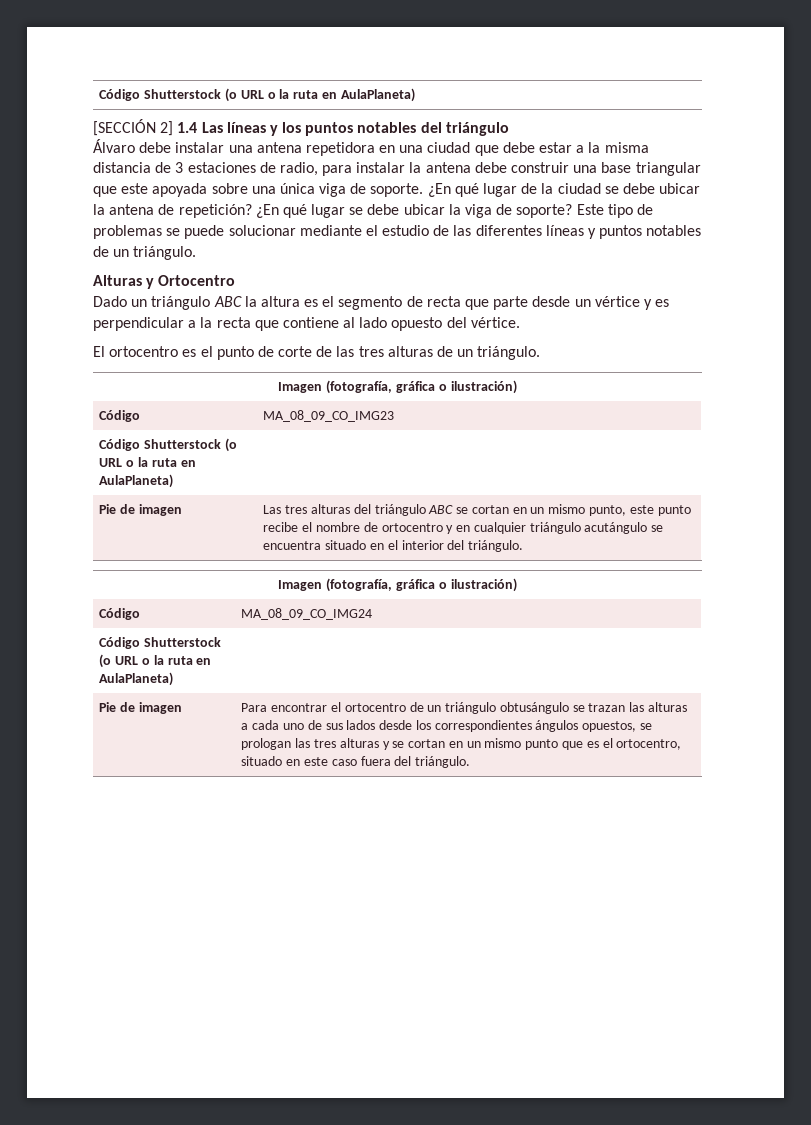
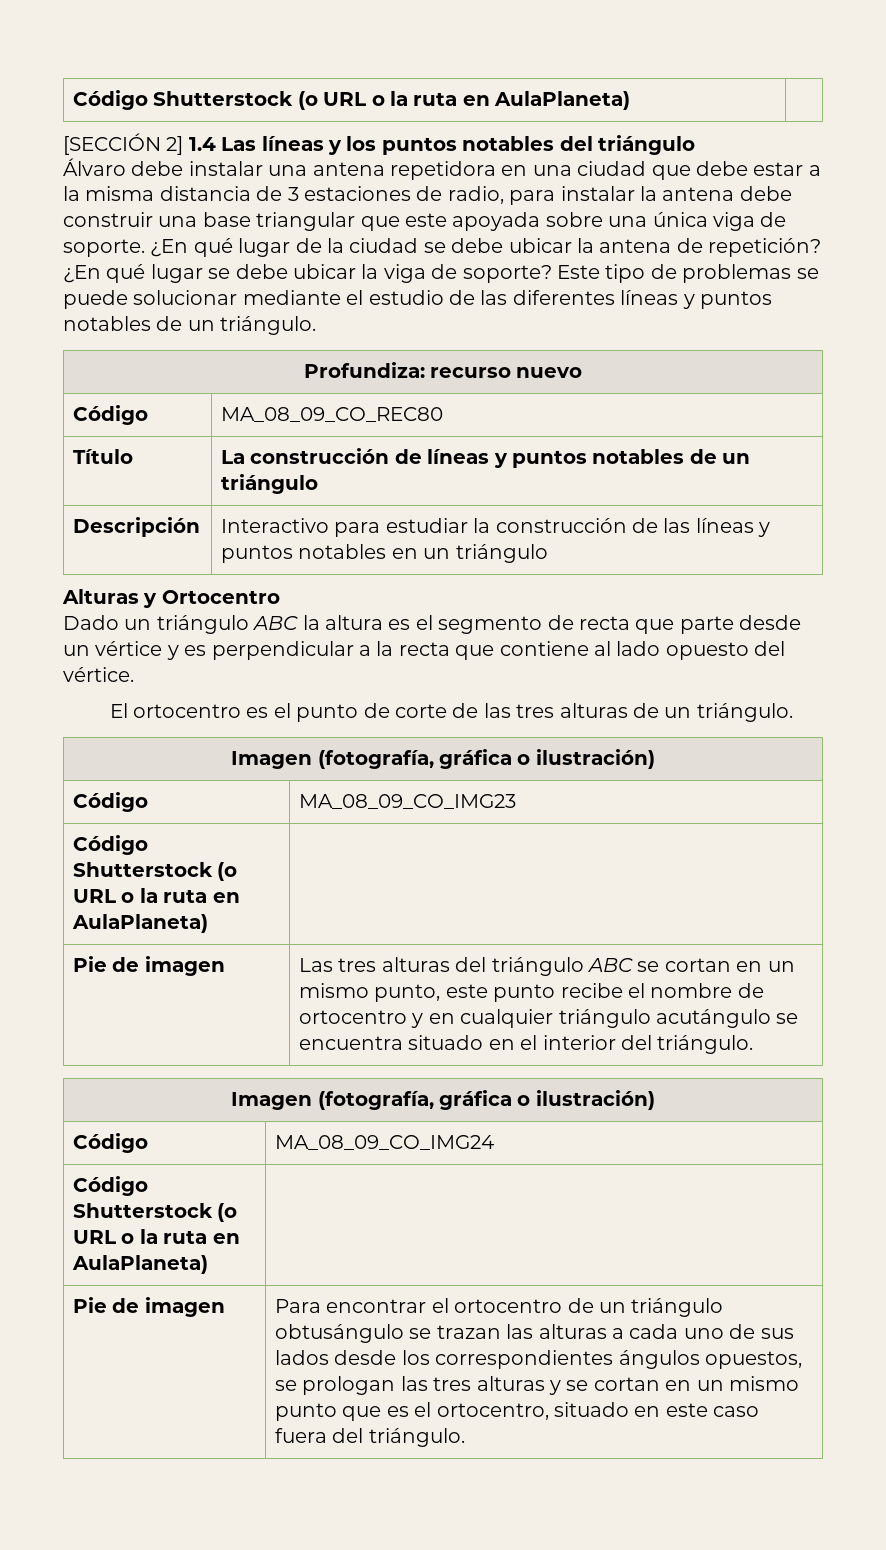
(197, 253) none -> [303,362,583,378] [73,405,149,425] [221,407,444,422] [73,449,134,464] [221,448,751,468] [221,474,319,494] [73,517,201,537] [221,518,771,537] [221,544,548,563] // Profundiza: recurso nuevo // Código | MA_08_09_CO_REC80 // Título | La construcción de líneas y puntos notables de un triángulo // Descripción | Interactivo para estudiar la construcción de las líneas y puntos notables en un triángulo

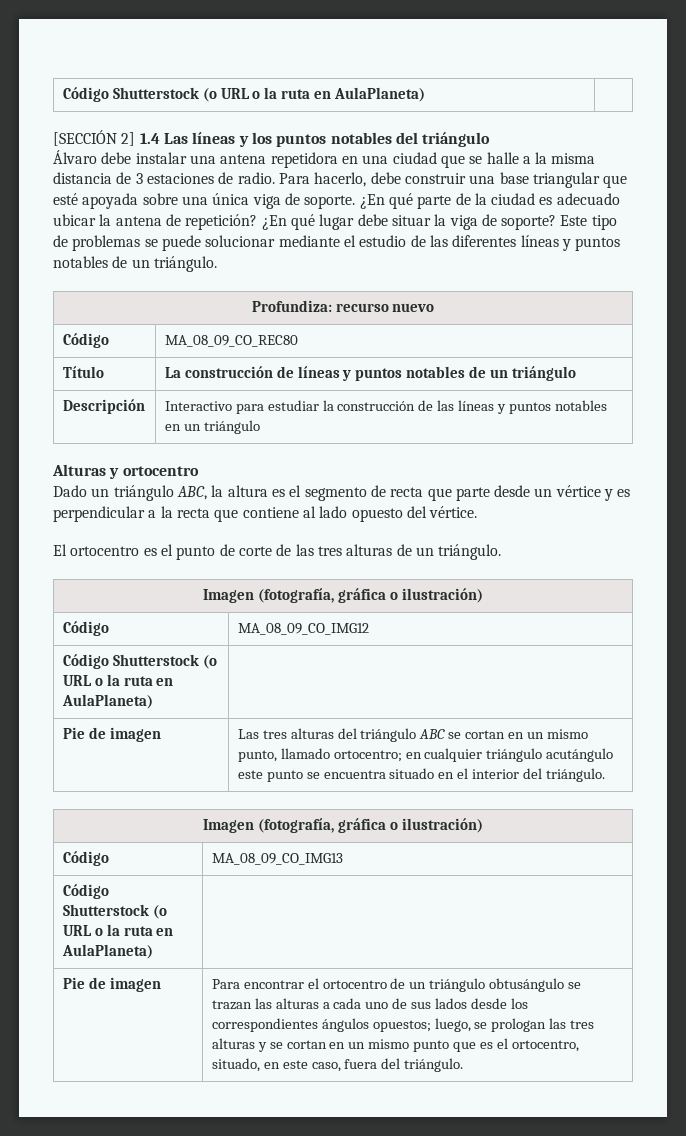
[695,161,804,176] debe estar -> [469,152,519,164] se halle
[447,186,735,205] radio, para instalar la antena -> [237,172,367,187] radio. Para hacerlo,
[405,213,447,227] este -> [53,193,78,205] esté
[238,238,291,257] lugar -> [417,195,452,209] parte
[423,238,504,253] se debe -> [539,193,620,205] es adecuado
[208,264,356,279] se debe ubicar -> [357,214,431,226] debe situar
[161,590,280,604] Ortocentro -> [122,466,199,476] ortocentro
[252,616,299,630] ABC -> [176,486,207,500] ABC,
[299,794,517,809] MA_08_09_CO_IMG23 -> [237,623,369,635] MA_08_09_CO_IMG12
[445,983,764,1002] [299,1010,424,1028] este punto recibe el nombre de ortocentro y -> [280,748,402,762] llamado ortocentro;
(772, 1018) none -> [237,770,303,782] este punto
[275,1135,495,1150] MA_08_09_CO_IMG24 -> [211,853,343,865] MA_08_09_CO_IMG13
[705,1351,803,1369] opuestos, -> [372,1018,471,1032] opuestos; luego,
[554,1402,630,1417] situado -> [211,1058,260,1072] situado,
[713,1406,760,1417] caso -> [311,1062,341,1072] caso,

